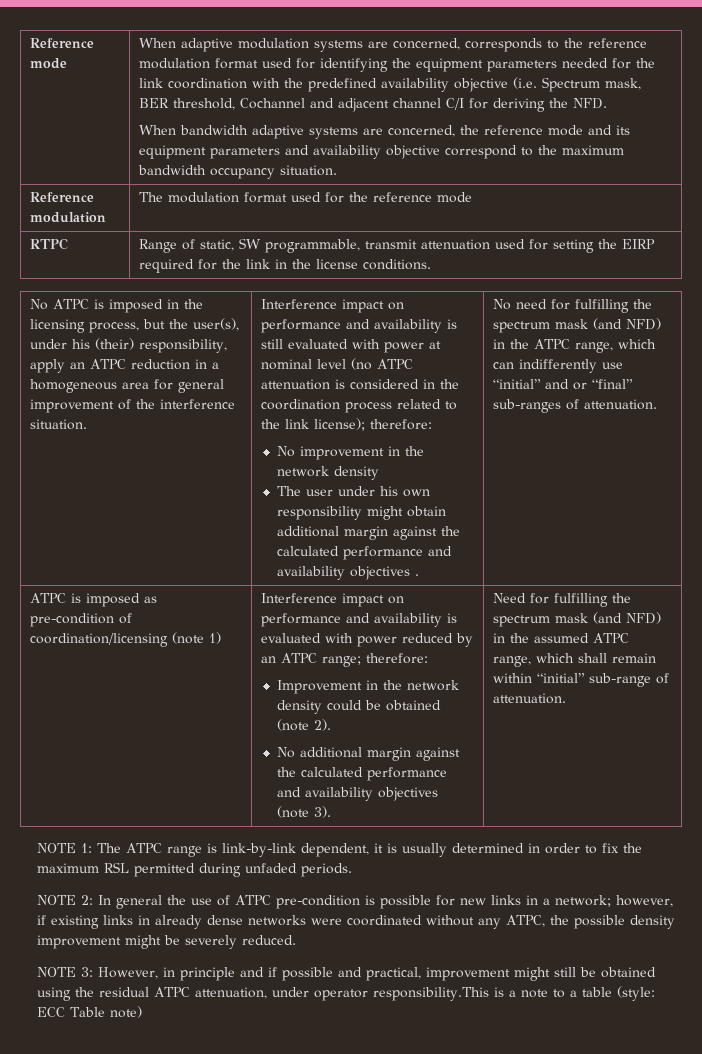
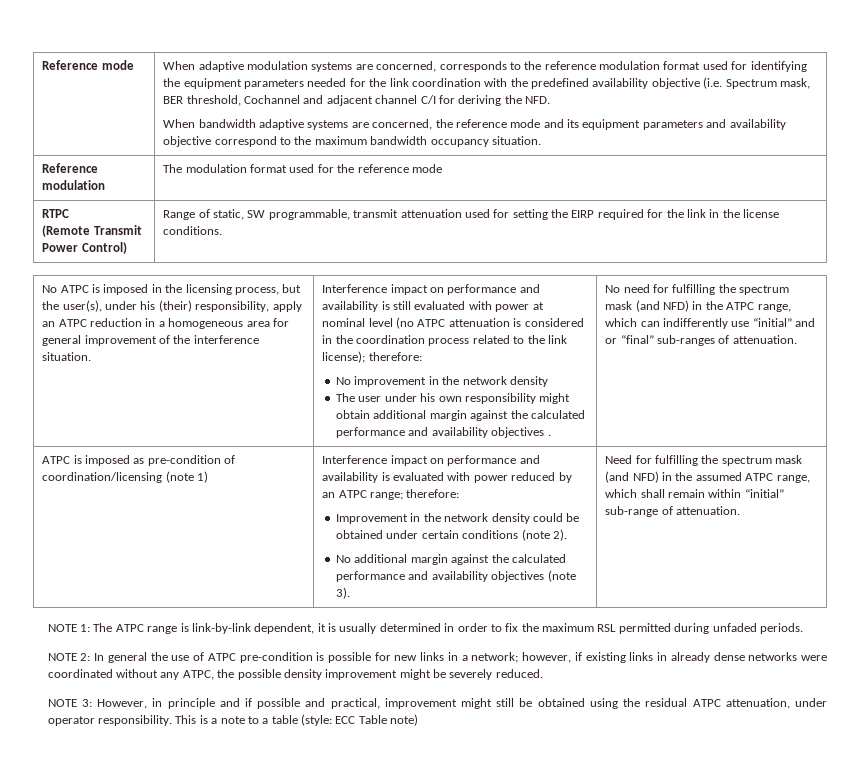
(69, 244) none -> [42,225,142,237] [42,242,127,254] // (Remote Transmit Power Control)
(441, 705) none -> [386,530,519,539] under certain conditions
[373,987,490,1001] responsibility.This -> [98,715,197,726] responsibility. This

